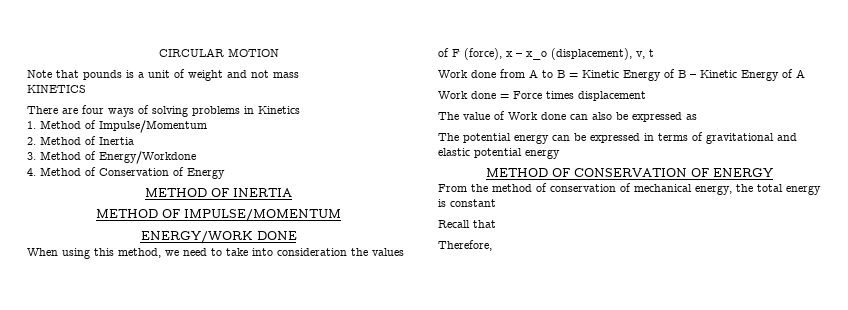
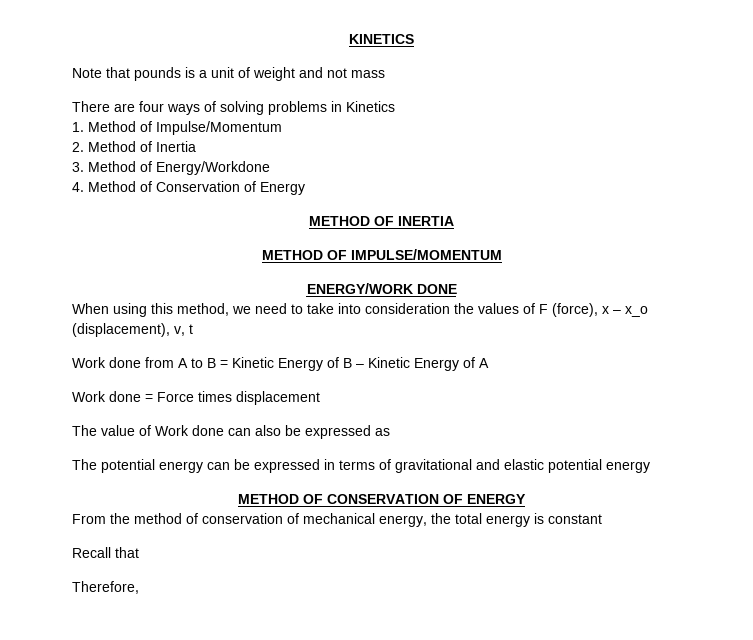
[158,48,279,57] CIRCULAR MOTION -> [349,34,414,44] KINETICS
[27,85,86,93] // KINETICS -> (385, 74) none

